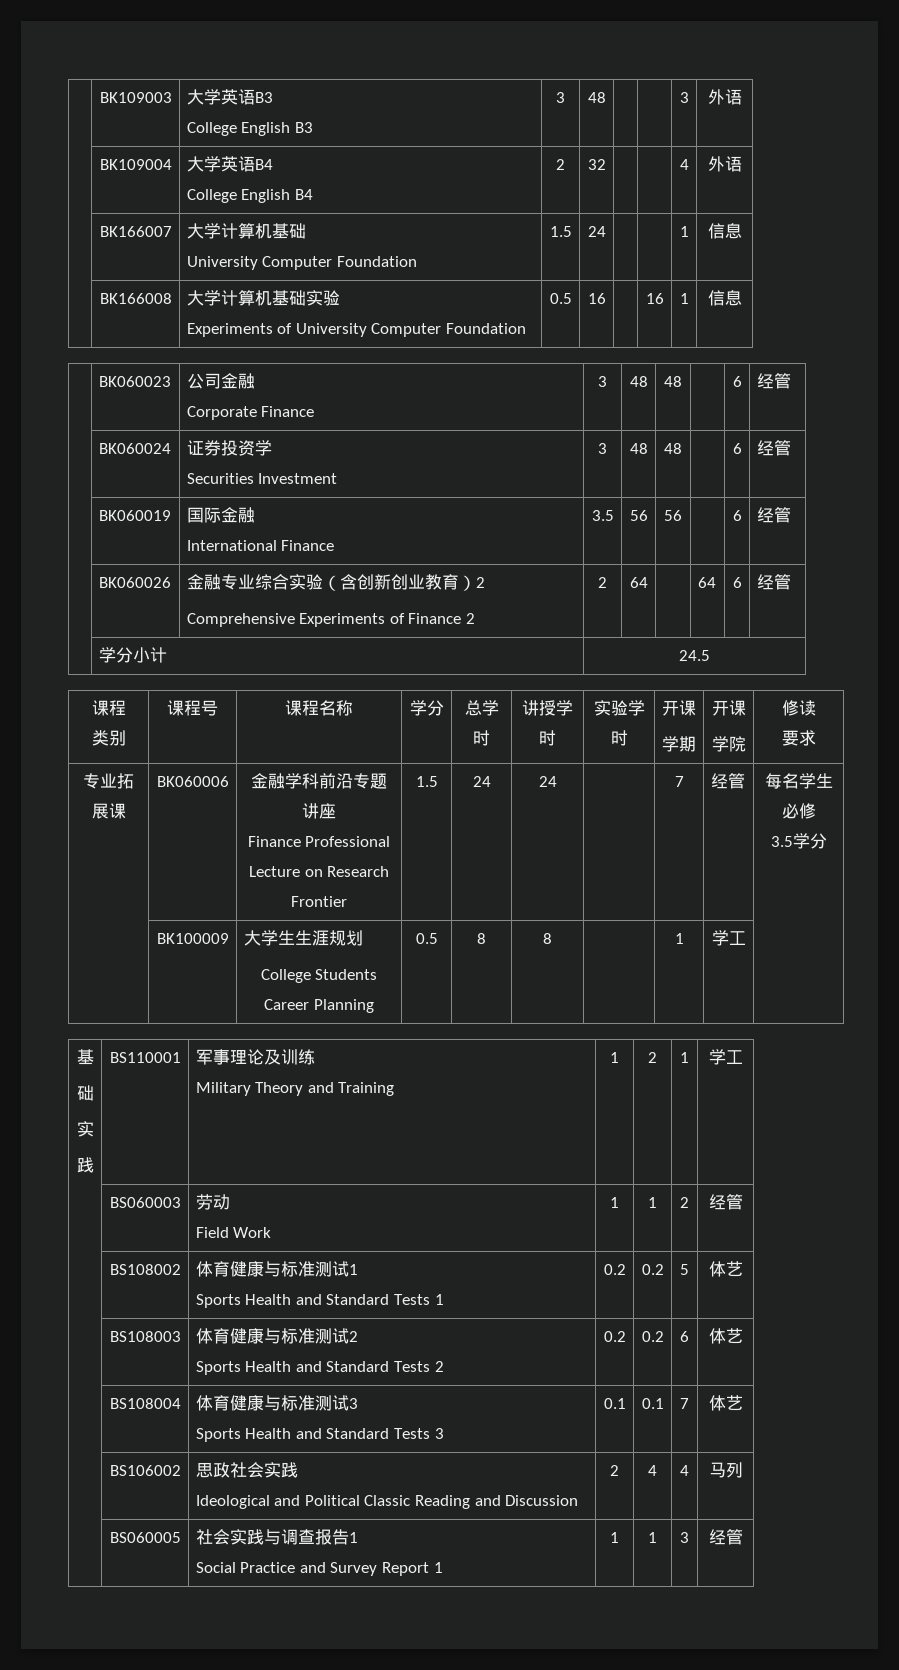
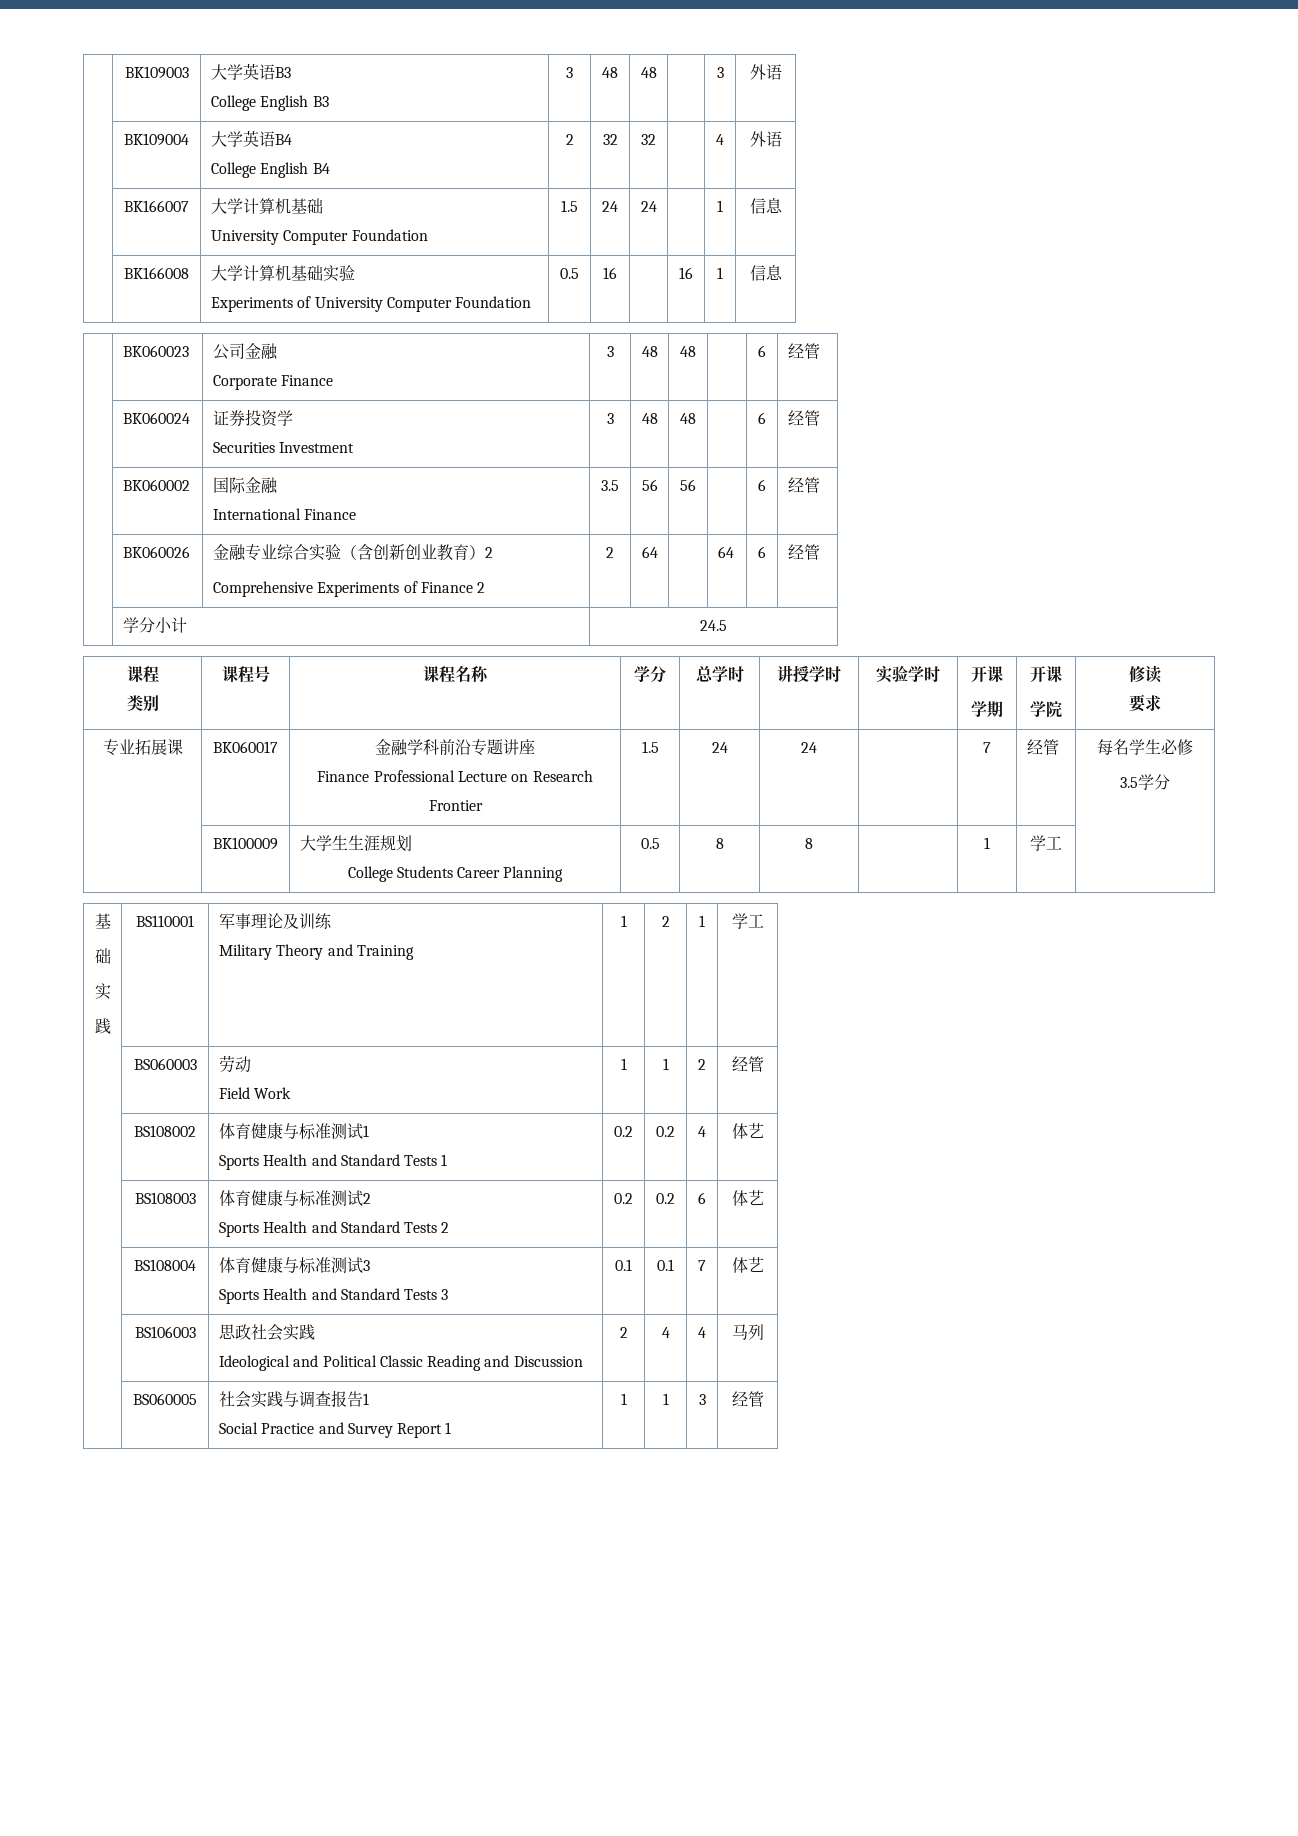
(606, 97) none -> [640,67,657,78] 48
(606, 164) none -> [641,134,656,145] 32
(606, 231) none -> [640,201,657,212] 24
[98,510,171,521] BK060019 -> [122,479,190,491] BK060002
[156,776,229,787] BK060006 -> [213,741,278,753] BK060017
[680,1264,689,1275] 5 -> [698,1126,706,1137] 4
[109,1465,181,1476] BS106002 -> [134,1326,196,1338] BS106003

